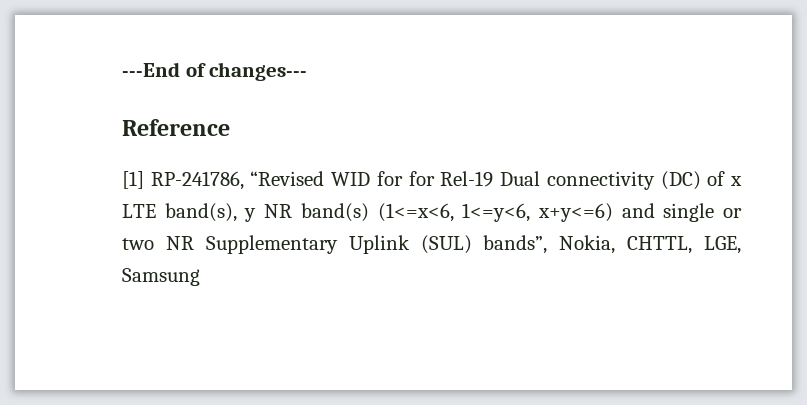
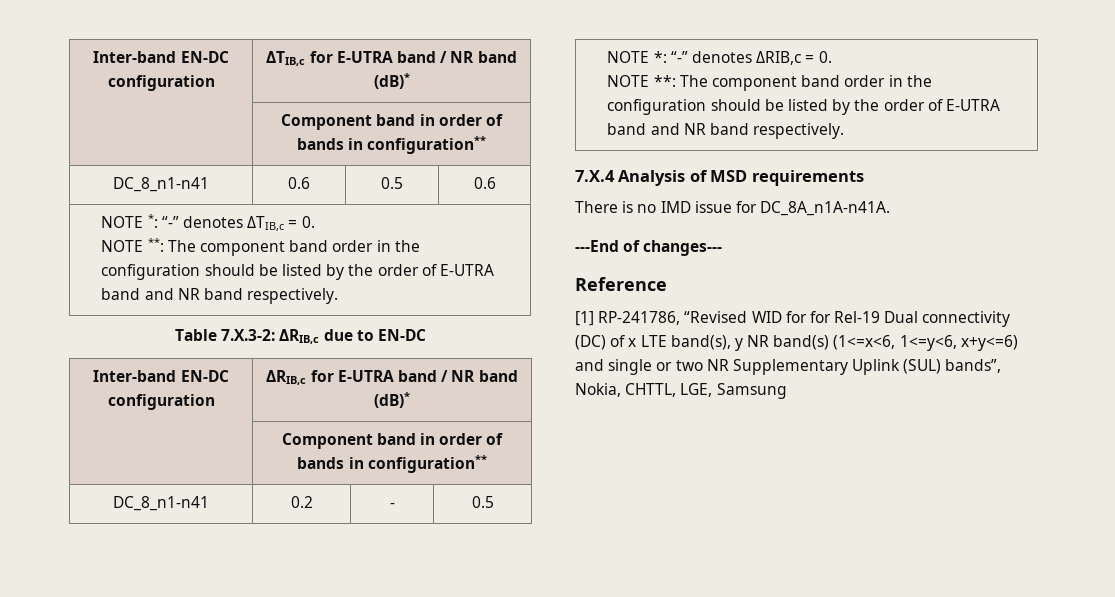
(122, 69) none -> [93,51,229,63] [107,75,215,91] [266,51,517,66] [373,73,410,89] [281,114,503,130] [296,136,487,154] [113,177,209,192] [288,177,310,189] [381,177,403,189] [473,177,496,189] [101,214,315,231] [101,238,420,256] [101,264,494,280] [101,288,339,304] [175,329,426,344] [93,370,229,382] [107,394,215,410] [266,370,518,385] [374,392,410,408] [281,433,504,449] [297,455,487,473] [113,496,209,511] [290,496,313,508] [389,503,395,508] [471,496,494,508] [607,51,832,65] [607,75,932,91] [607,99,1000,115] [607,123,845,139] [575,170,864,186] [575,201,891,216] Inter-band EN-DC configuration | ΔTIB,c for E-UTRA band / NR band (dB)* // | Component band in order of bands in configuration** // DC_8_n1-n41 | 0.6 | 0.5 | 0.6 // NOTE *: “-” denotes ΔTIB,c = 0. // NOTE **: The component band order in the configuration should be listed by the order of E-UTRA band and NR band respectively. // Table 7.X.3-2: ΔRIB,c due to EN-DC // Inter-band EN-DC configuration | ΔRIB,c for E-UTRA band / NR band (dB)* // | Component band in order of bands in configuration** // DC_8_n1-n41 | 0.2 | - | 0.5 // NOTE *: “-” denotes ΔRIB,c = 0. // NOTE **: The component band order in the configuration should be listed by the order of E-UTRA band and NR band respectively. // 7.X.4 Analysis of MSD requirements // There is no IMD issue for DC_8A_n1A-n41A. //

